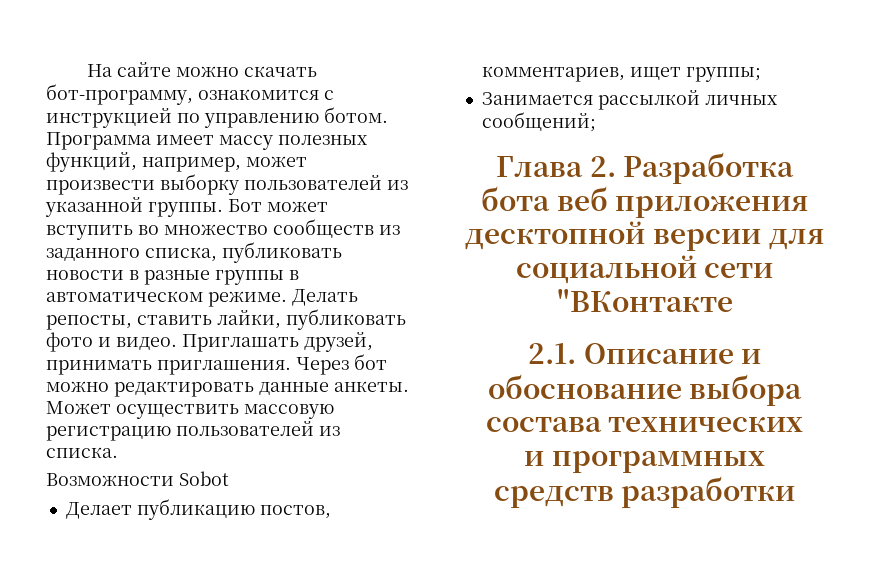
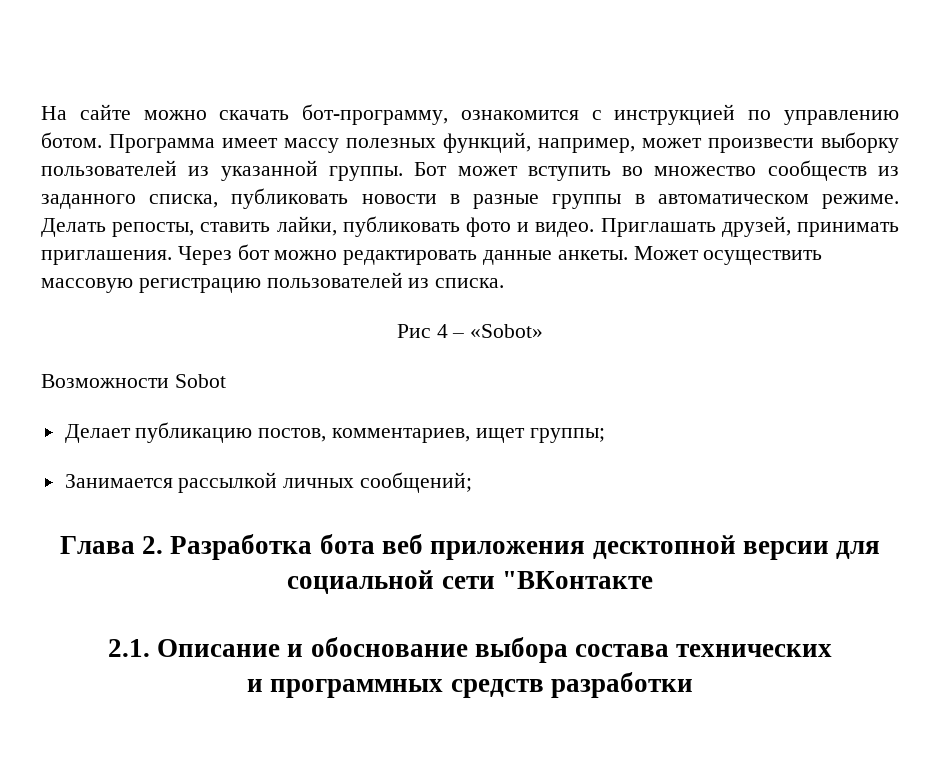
(118, 452) none -> [396,324,544,338] // Рис 4 – «Sobot»

